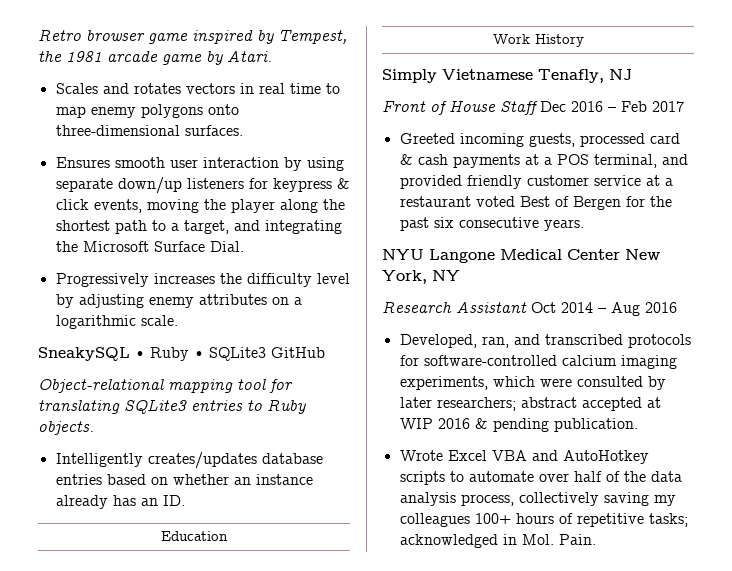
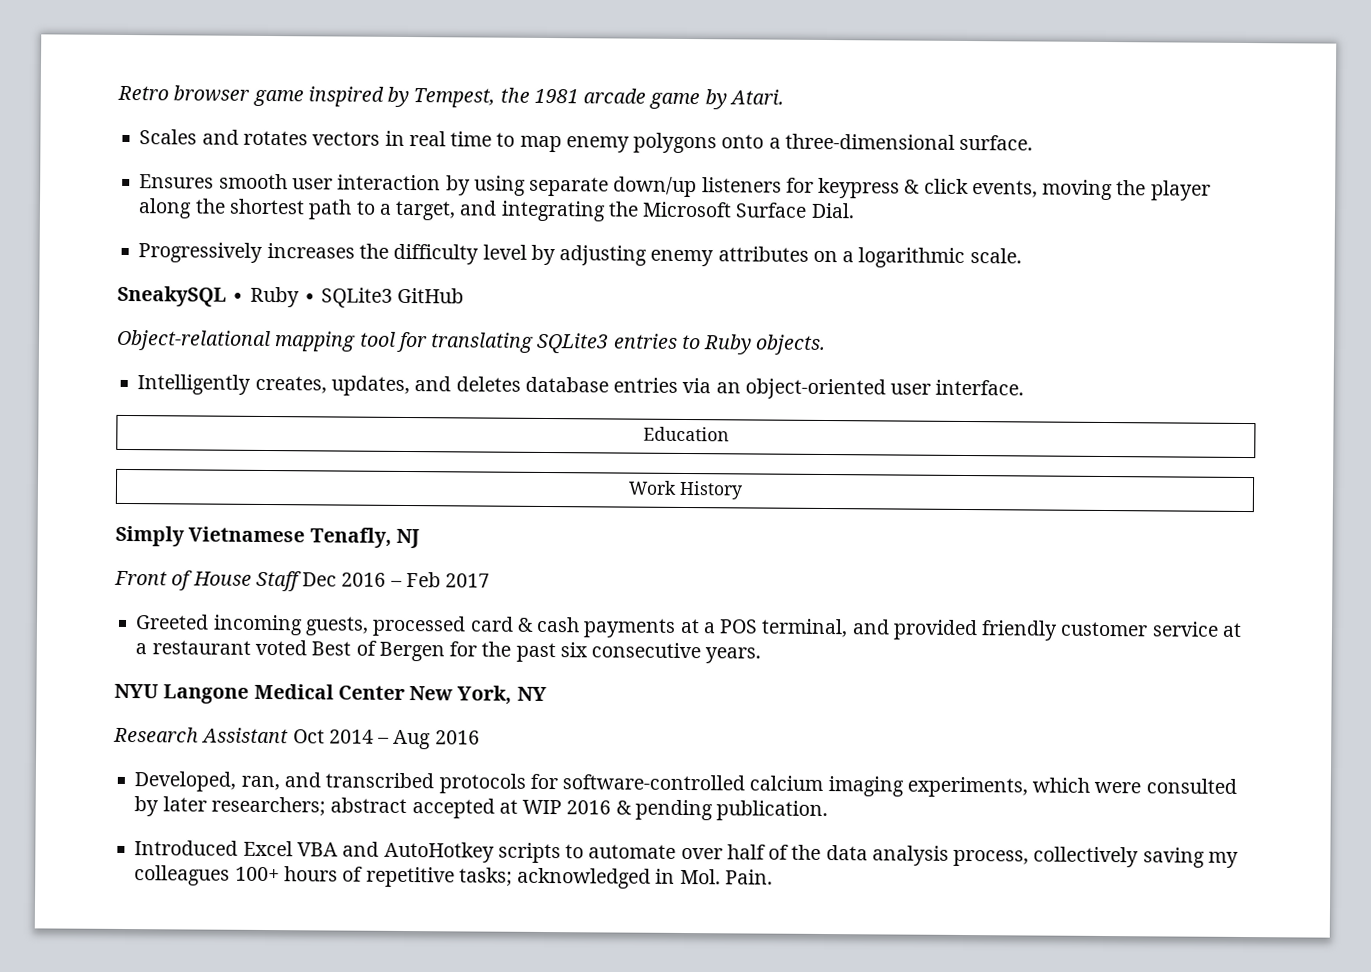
[55,125,243,136] three-dimensional surfaces. -> [768,133,1034,151] a three-dimensional surface.
[147,452,323,469] [55,474,313,485] [55,495,185,509] creates/updates database entries based on whether an instance already has an ID. -> [254,375,1025,400] creates, updates, and deletes database entries via an object-oriented user interface.
[399,450,443,461] Wrote -> [134,840,239,856] Introduced

